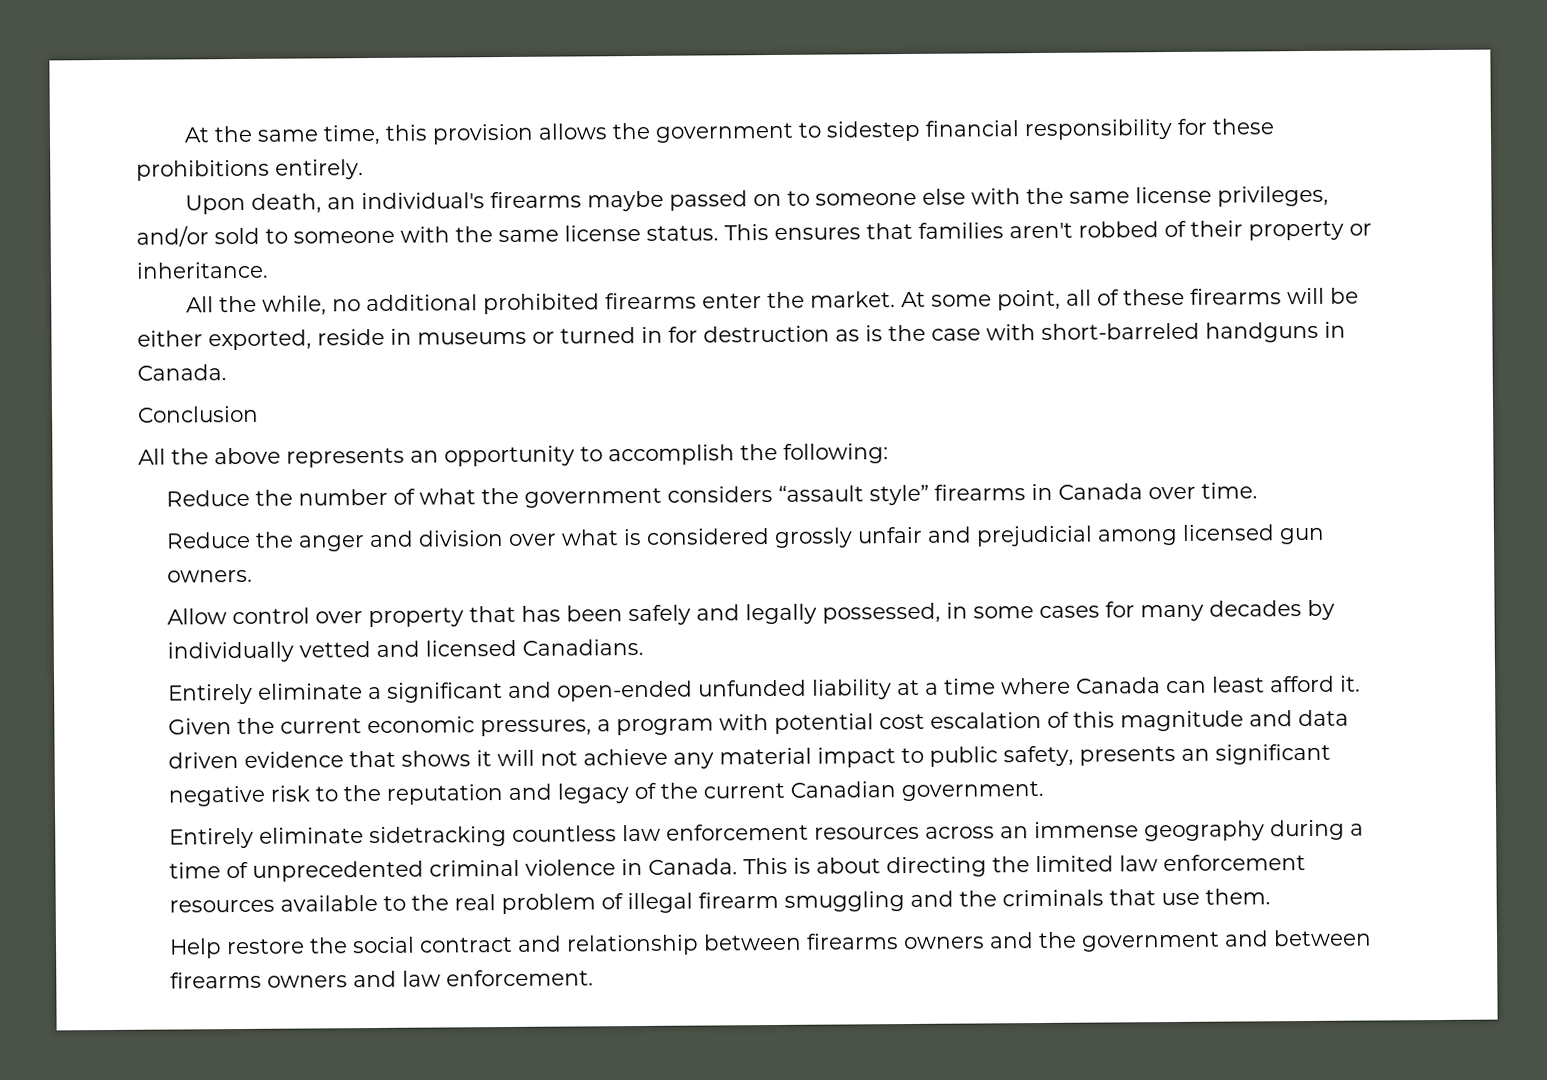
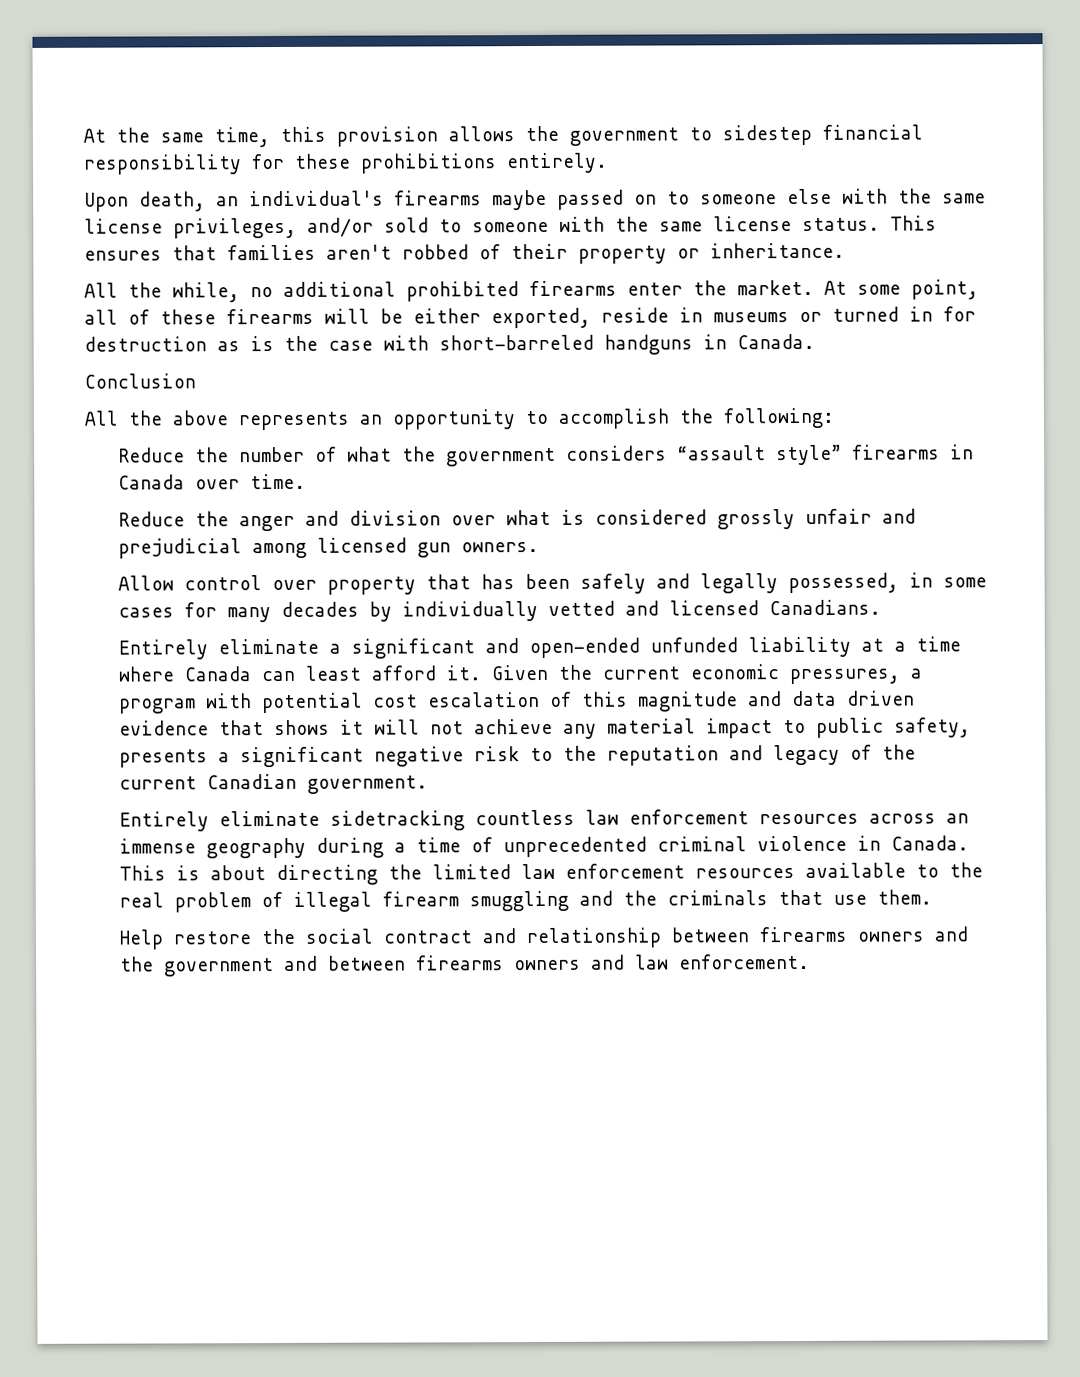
[1181,748,1211,761] an -> [218,752,231,763] a

